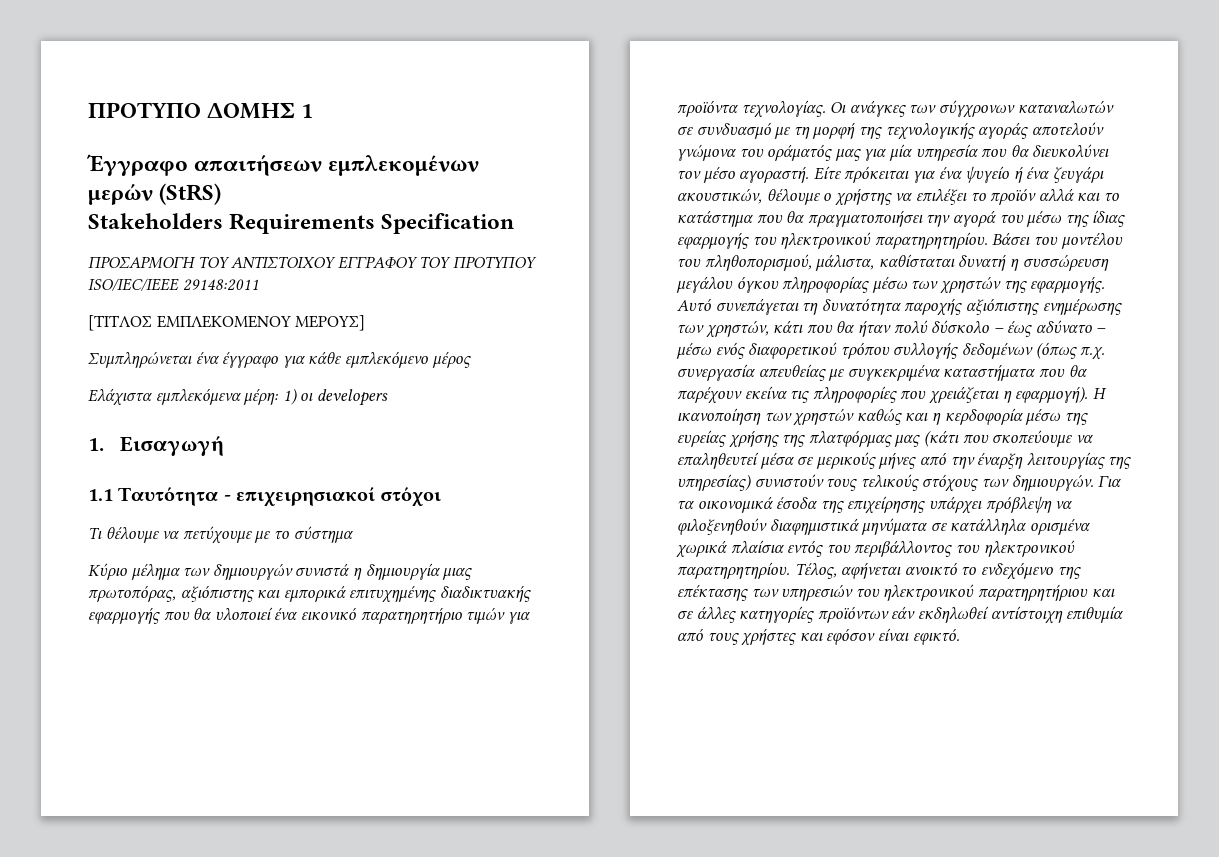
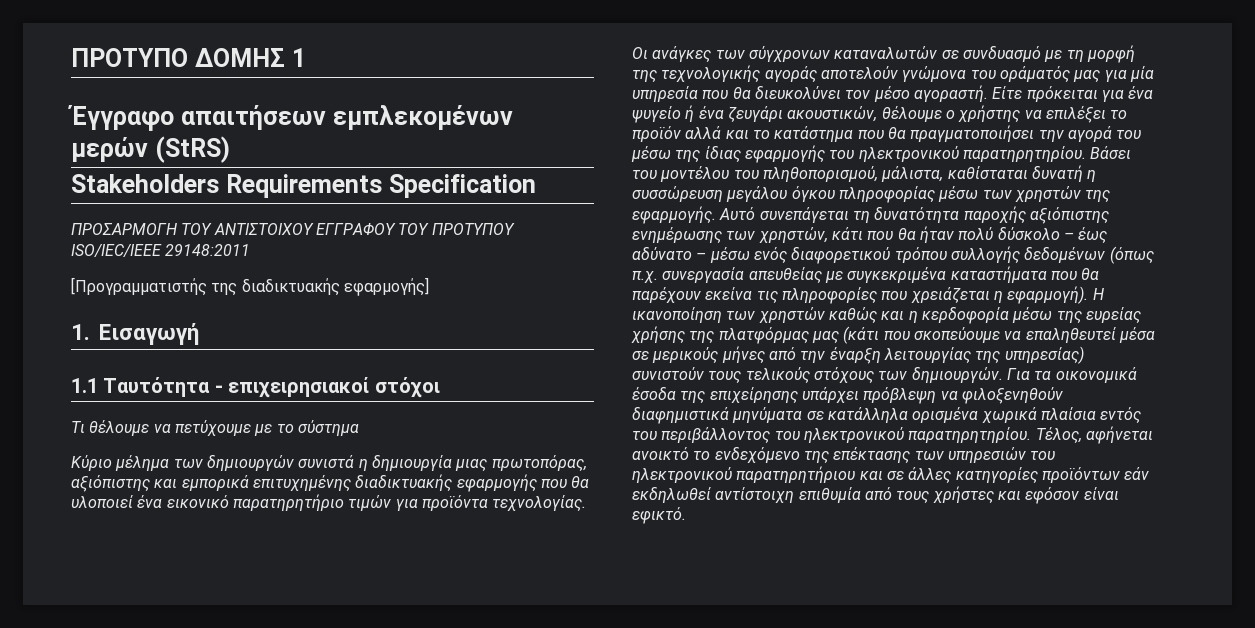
[88,315,366,331] [88,351,471,368] [88,388,388,406] [ΤΙΤΛΟΣ ΕΜΠΛΕΚΟΜΕΝΟΥ ΜΕΡΟΥΣ] // Συμπληρώνεται ένα έγγραφο για κάθε εμπλεκόμενο μέρος // Ελάχιστα εμπλεκόμενα μέρη: 1) οι developers -> [71,277,429,296] [Προγραμματιστής της διαδικτυακής εφαρμογής]

